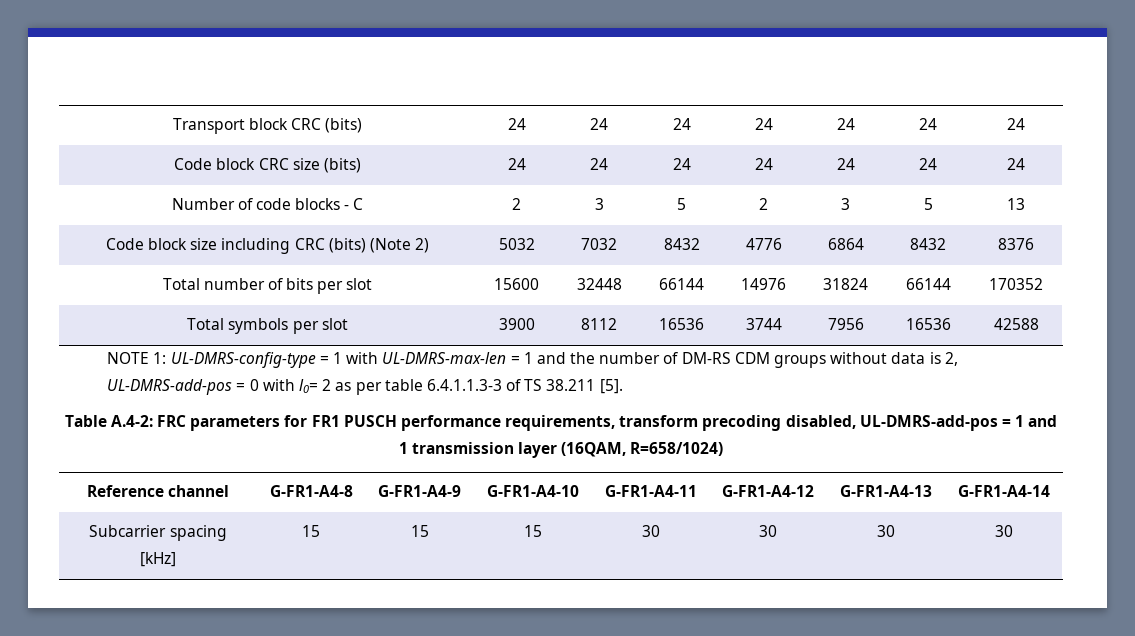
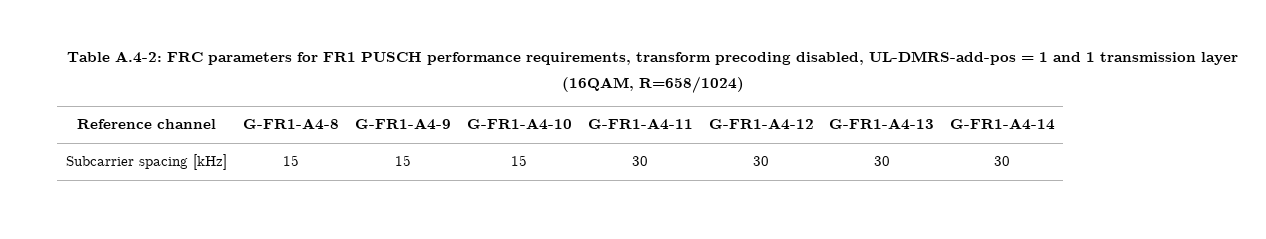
[172,118,363,134] [507,118,526,130] [590,118,608,130] [672,118,691,130] [754,118,773,130] [836,118,855,130] [919,118,937,130] [1007,118,1025,130] [174,158,361,173] [507,158,526,170] [590,158,608,170] [672,158,691,170] [754,158,773,170] [836,158,855,170] [919,158,937,170] [1007,158,1025,170] [171,198,364,210] [512,198,521,210] [594,198,604,210] [677,198,686,210] [759,198,768,210] [841,198,850,210] [923,198,933,210] [1007,198,1025,210] [105,238,430,254] [498,238,535,250] [581,238,617,250] [663,238,700,250] [745,238,782,250] [827,238,864,250] [910,238,946,250] [998,238,1034,250] [162,278,373,294] [494,278,539,290] [576,278,622,290] [659,278,704,290] [741,278,786,290] [823,278,868,290] [905,278,951,290] [989,278,1043,290] [187,318,348,334] [498,318,535,330] [581,318,617,330] [659,318,704,330] [745,318,782,330] [827,318,864,330] [905,318,951,330] [993,318,1039,330] [107,352,958,368] [107,379,623,395] Transport block CRC (bits) | 24 | 24 | 24 | 24 | 24 | 24 | 24 // Code block CRC size (bits) | 24 | 24 | 24 | 24 | 24 | 24 | 24 // Number of code blocks - C | 2 | 3 | 5 | 2 | 3 | 5 | 13 // Code block size including CRC (bits) (Note 2) | 5032 | 7032 | 8432 | 4776 | 6864 | 8432 | 8376 // Total number of bits per slot | 15600 | 32448 | 66144 | 14976 | 31824 | 66144 | 170352 // Total symbols per slot | 3900 | 8112 | 16536 | 3744 | 7956 | 16536 | 42588 // NOTE 1: UL-DMRS-config-type = 1 with UL-DMRS-max-len = 1 and the number of DM-RS CDM groups without data is 2, UL-DMRS-add-pos = 0 with l0= 2 as per table 6.4.1.1.3-3 of TS 38.211 [5]. // -> (67, 57) none

